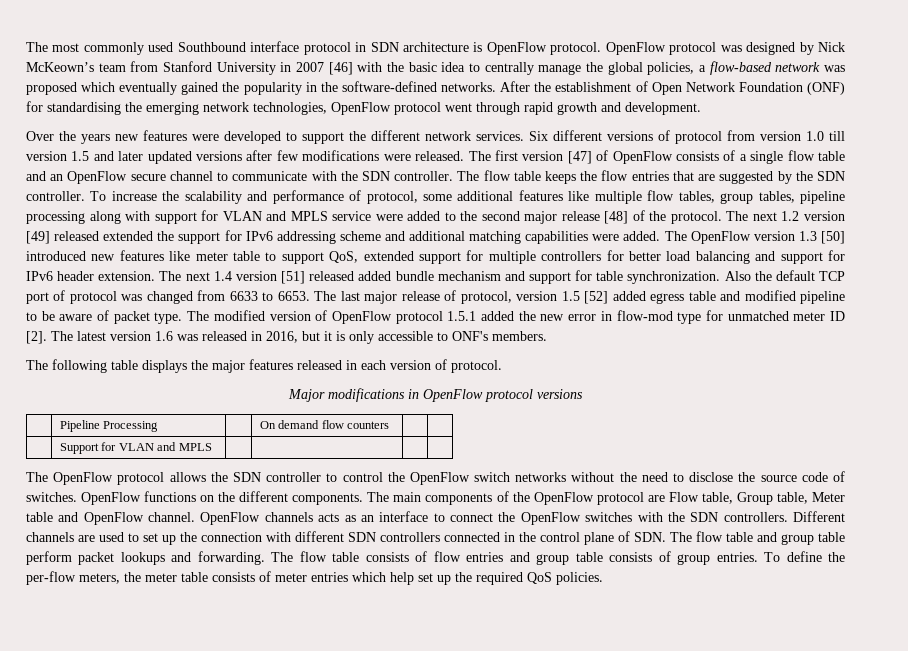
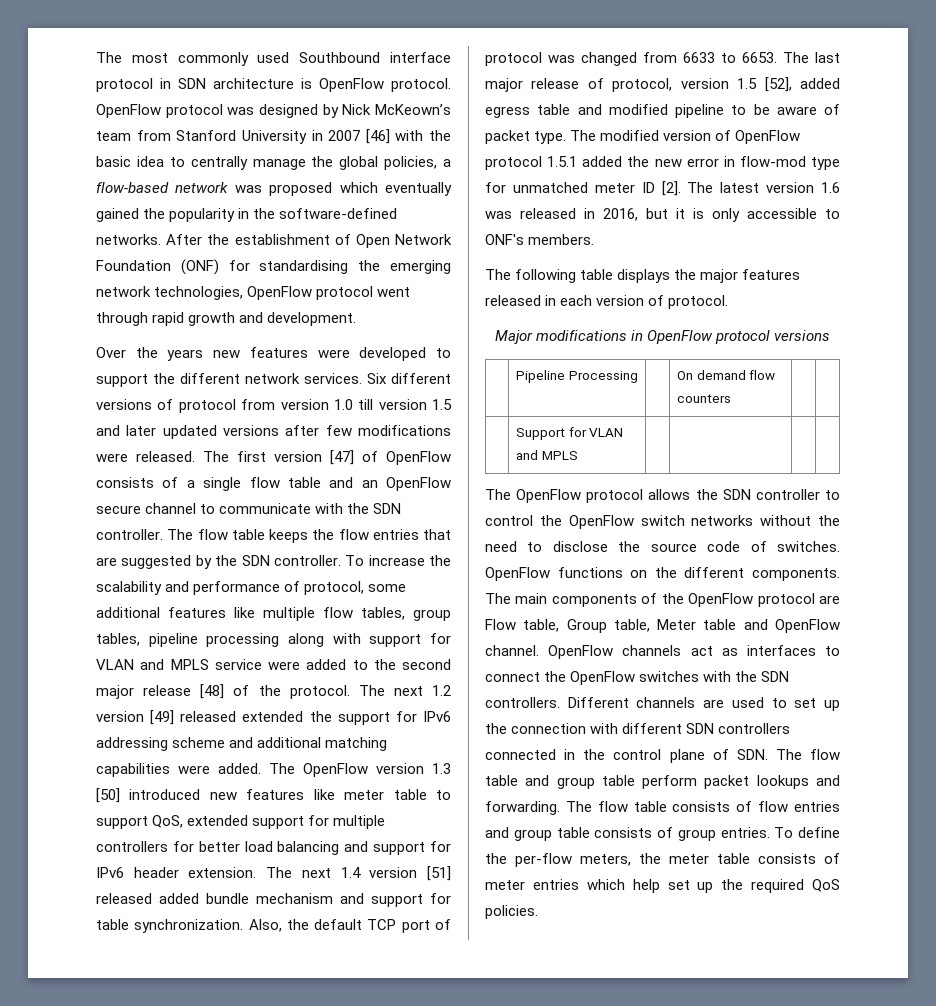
[724,271,751,281] Also -> [248,919,282,932] Also,
[584,291,609,304] [52] -> [764,77,792,92] [52],
[318,511,429,522] acts as an interface -> [690,645,816,656] act as interfaces

